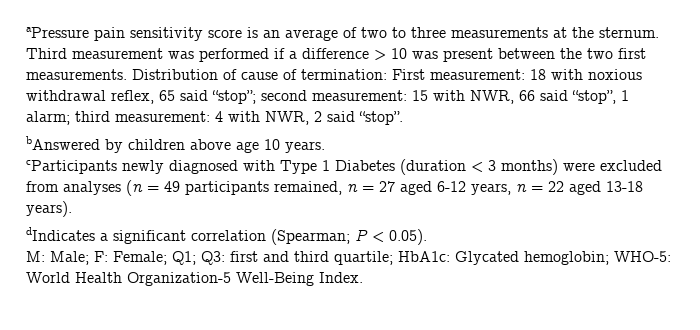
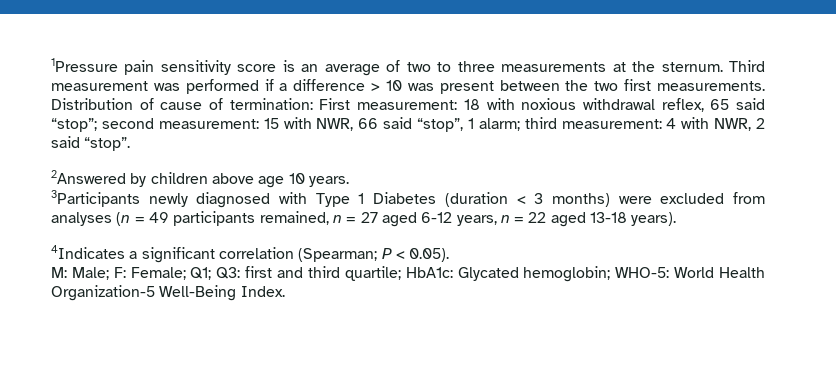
[26,27,89,38] aPressure -> [51,58,118,72] 1Pressure
[26,136,100,150] bAnswered -> [51,170,126,184] 2Answered
[26,160,117,174] cParticipants -> [51,190,140,207] 3Participants
[26,227,95,241] dIndicates -> [51,245,125,259] 4Indicates

